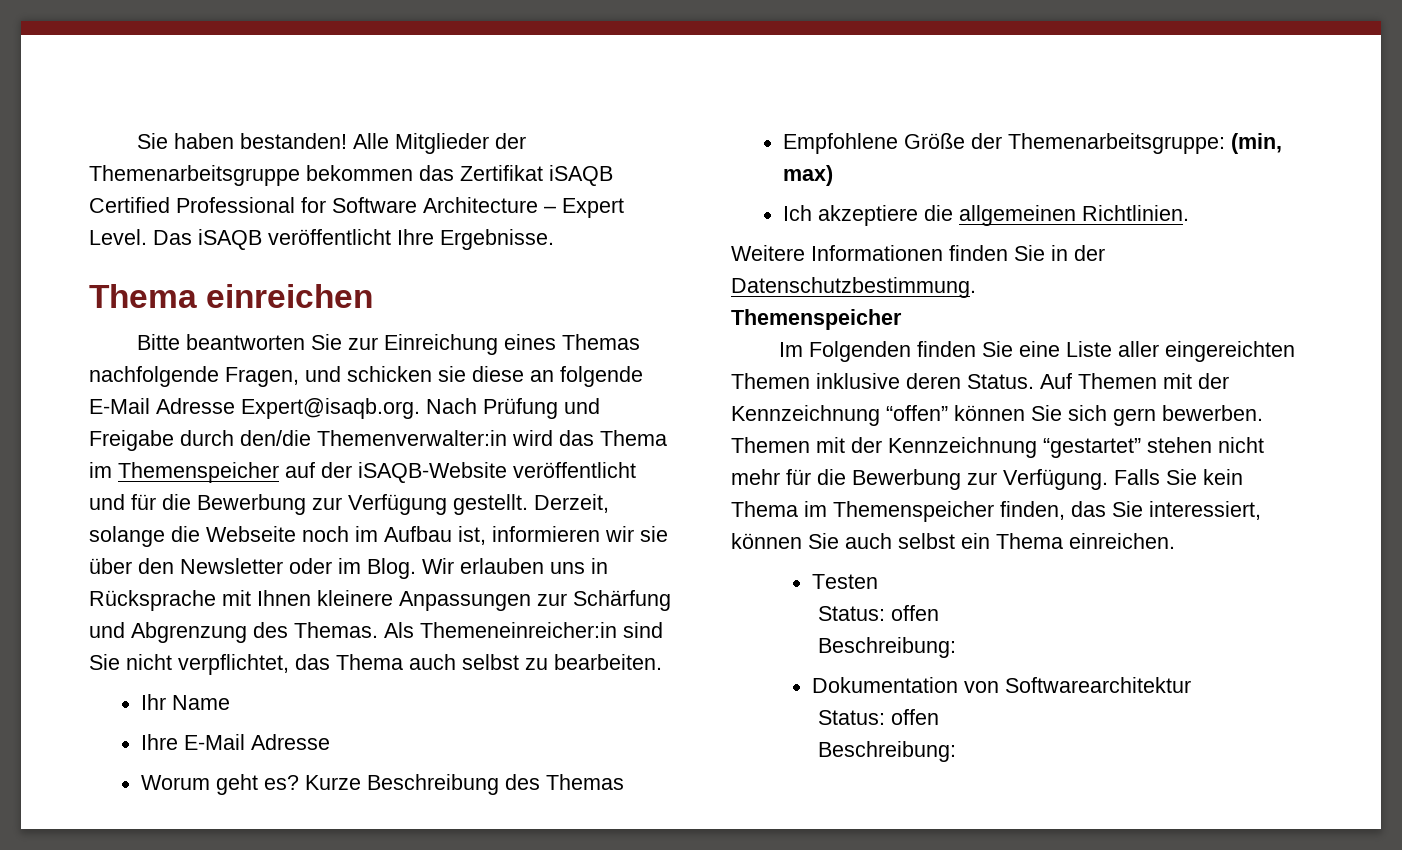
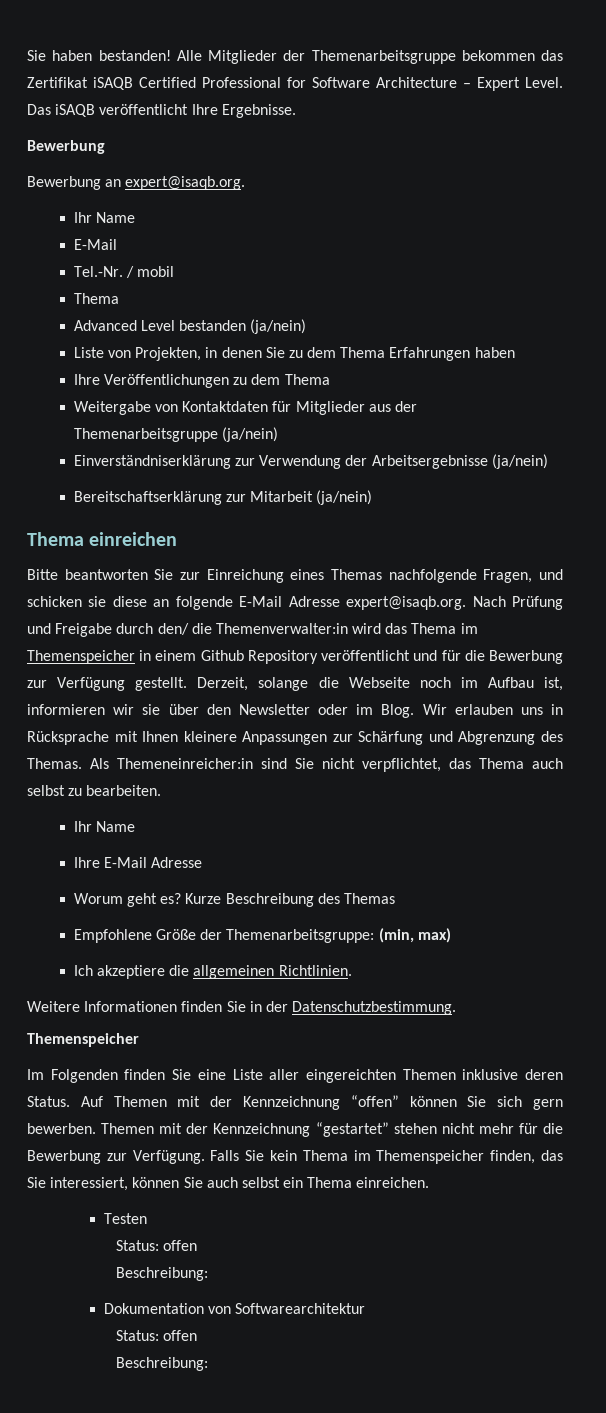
(554, 239) none -> [27,140,105,154] [27,176,246,190] [73,212,135,223] [73,239,117,250] [73,266,175,278] [73,293,119,304] [73,319,307,334] [73,347,515,361] [73,374,330,388] [73,401,417,415] [73,427,278,442] [73,454,548,469] [73,490,373,505] // Bewerbung // Bewerbung an expert@isaqb.org. // Ihr Name // E-Mail // Tel.-Nr. / mobil // Thema // Advanced Level bestanden (ja/nein) // Liste von Projekten, in denen Sie zu dem Thema Erfahrungen haben // Ihre Veröffentlichungen zu dem Thema // Weitergabe von Kontaktdaten für Mitglieder aus der Themenarbeitsgruppe (ja/nein) // Einverständniserklärung zur Verwendung der Arbeitsergebnisse (ja/nein) // Bereitschaftserklärung zur Mitarbeit (ja/nein)
[241,398,420,419] Expert@isaqb.org. -> [346,596,467,610] expert@isaqb.org.
[240,430,311,446] den/die -> [157,623,212,635] den/ die
[285,462,507,483] auf der iSAQB-Website -> [139,650,318,664] in einem Github Repository

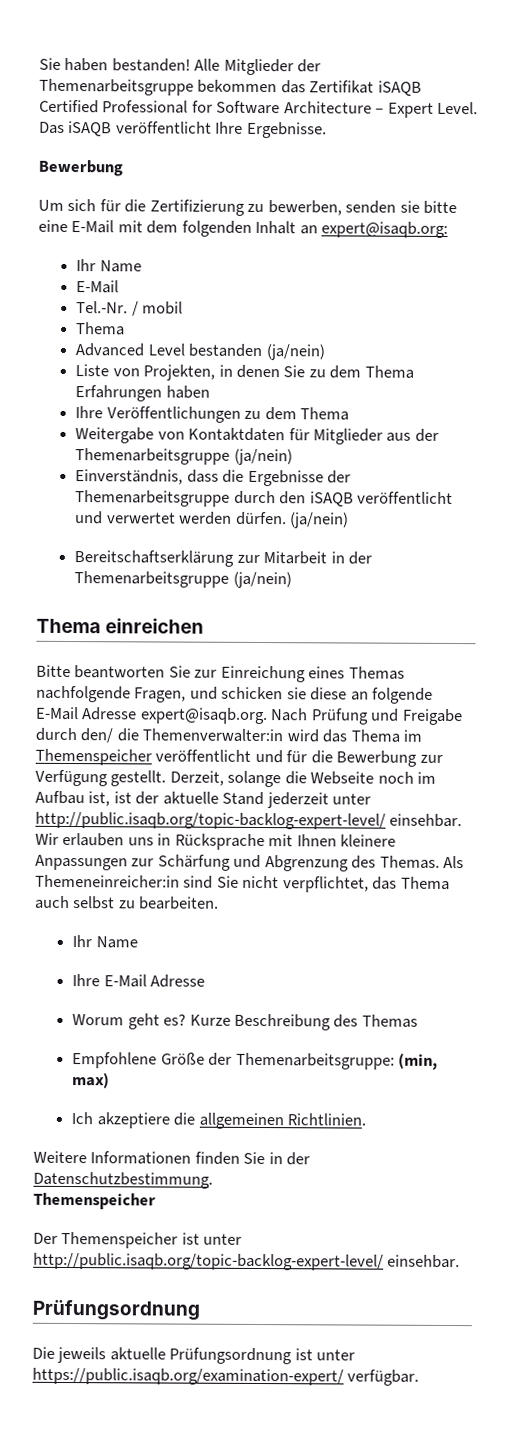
[27,176,246,190] Bewerbung an expert@isaqb.org. -> [38,198,458,216] [38,219,449,238] Um sich für die Zertifizierung zu bewerben, senden sie bitte eine E-Mail mit dem folgenden Inhalt an expert@isaqb.org:
[73,455,488,469] Einverständniserklärung zur Verwendung der Arbeitsergebnisse -> [75,469,351,487] [75,490,453,507] [75,511,287,526] Einverständnis, dass die Ergebnisse der Themenarbeitsgruppe durch den iSAQB veröffentlicht und verwertet werden dürfen.
(314, 496) none -> [330,551,372,565] [74,571,230,588] in der Themenarbeitsgruppe
[139,650,318,664] in einem Github Repository -> (152, 757) none
[27,704,415,718] informieren wir sie über den Newsletter oder im Blog. -> [113,791,372,809] [35,811,463,830] ist der aktuelle Stand jederzeit unter http://public.isaqb.org/topic-backlog-expert-level/ einsehbar.
[27,1069,563,1083] [27,1095,563,1110] [27,1122,564,1137] [27,1150,563,1164] [27,1177,430,1191] [103,1213,147,1224] [116,1240,198,1251] [116,1267,209,1281] [103,1303,365,1314] [116,1330,198,1341] [116,1357,209,1371] Im Folgenden finden Sie eine Liste aller eingereichten Themen inklusive deren Status. Auf Themen mit der Kennzeichnung “offen” können Sie sich gern bewerben. Themen mit der Kennzeichnung “gestartet” stehen nicht mehr für die Bewerbung zur Verfügung. Falls Sie kein Thema im Themenspeicher finden, das Sie interessiert, können Sie auch selbst ein Thema einreichen. // Testen // Status: offen // Beschreibung: // Dokumentation von Softwarearchitektur // Status: offen // Beschreibung: -> [33,1231,243,1249] [33,1252,461,1271] [32,1299,200,1321] [32,1346,356,1365] [32,1367,420,1386] Der Themenspeicher ist unter http://public.isaqb.org/topic-backlog-expert-level/ einsehbar. // Prüfungsordnung // Die jeweils aktuelle Prüfungsordnung ist unter https://public.isaqb.org/examination-expert/ verfügbar.

